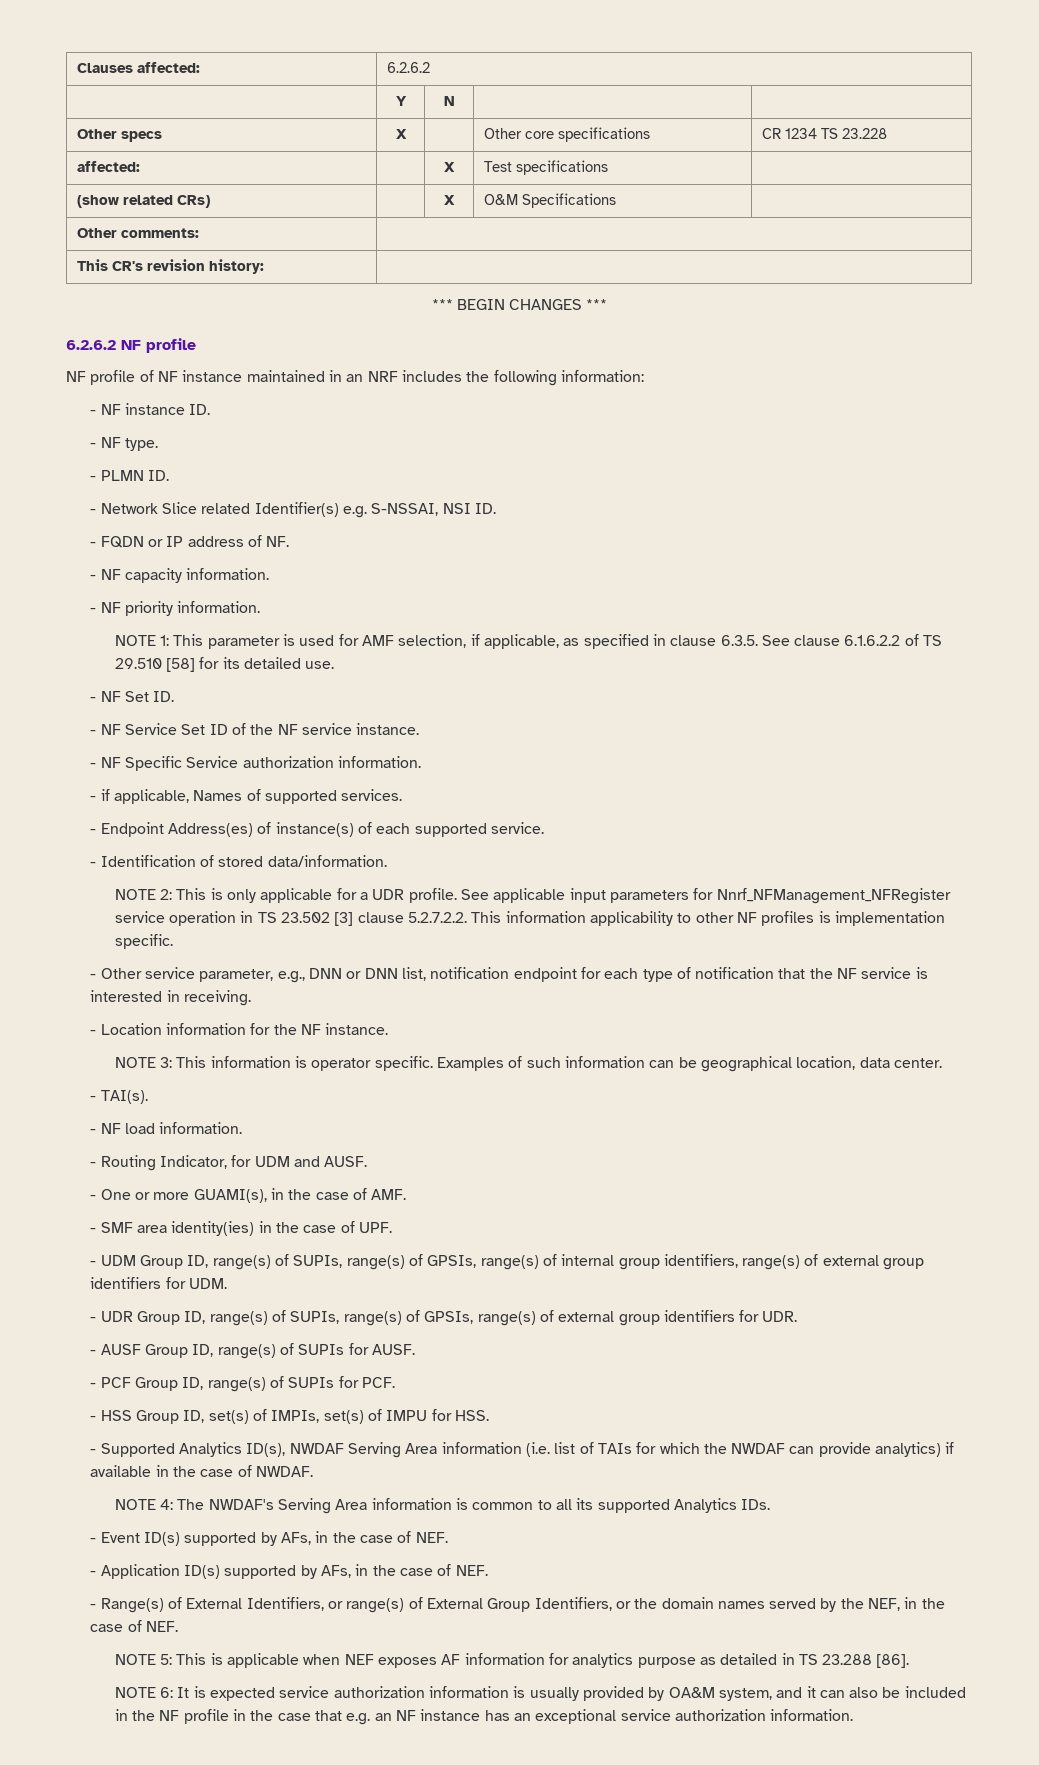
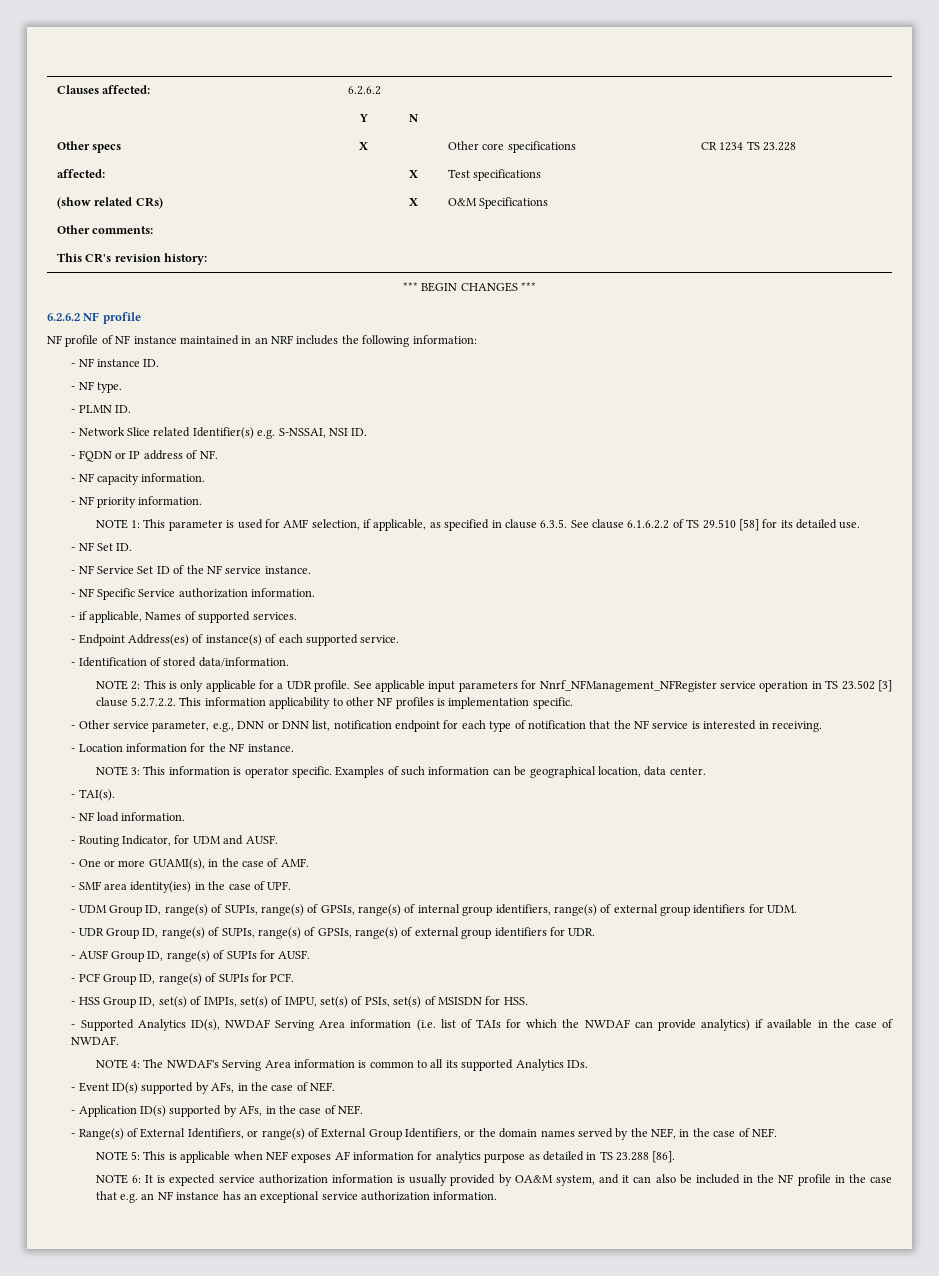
[386,1410,428,1421] IMPU -> [284,996,482,1008] IMPU, set(s) of PSIs, set(s) of MSISDN

